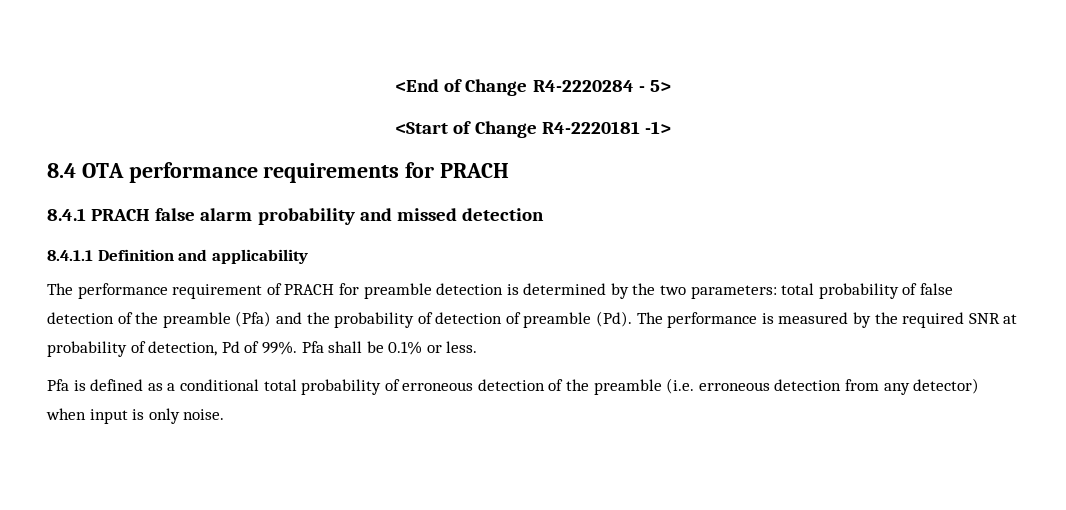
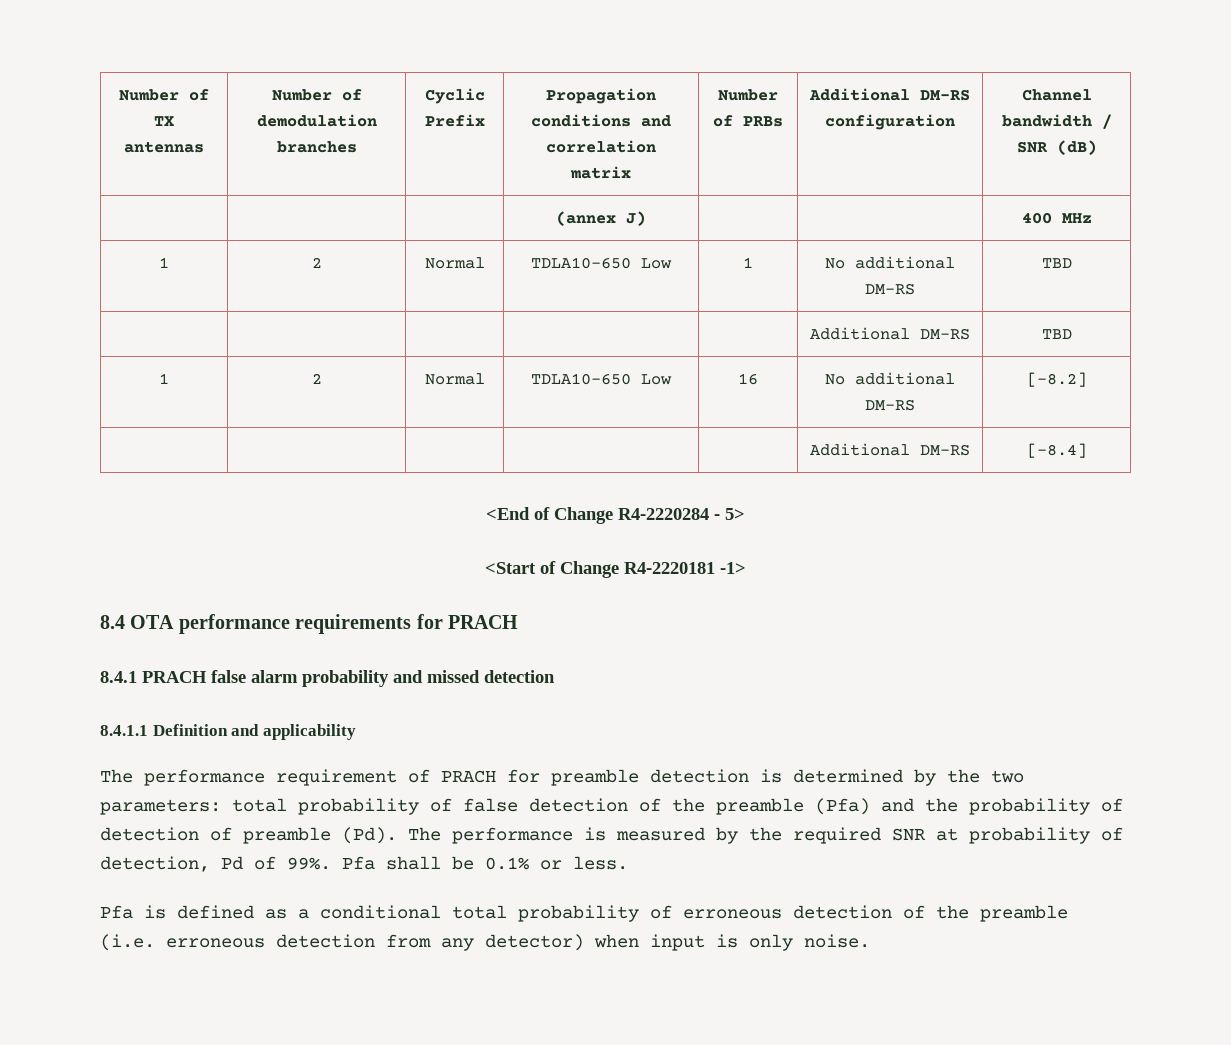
(395, 85) none -> [119,89,209,101] [154,116,174,126] [124,141,204,153] [271,89,362,101] [256,114,377,127] [276,141,357,153] [424,88,485,104] [424,114,485,127] [546,88,656,104] [531,114,671,127] [546,140,656,153] [570,166,631,179] [718,89,778,101] [713,115,783,127] [809,88,970,101] [825,114,955,130] [1021,89,1092,101] [1001,114,1112,129] [1016,140,1097,155] [556,211,646,226] [1021,212,1092,224] [159,257,169,268] [311,257,322,268] [424,257,485,269] [531,257,672,269] [743,257,753,268] [825,256,955,269] [865,283,915,295] [1041,258,1072,268] [810,327,970,340] [1041,329,1072,339] [159,373,169,384] [311,373,322,384] [424,373,485,385] [531,373,672,385] [738,373,758,385] [825,372,955,385] [865,399,915,411] [1026,372,1087,387] [810,443,970,456] [1026,443,1087,458] Number of TX antennas | Number of demodulation branches | Cyclic Prefix | Propagation conditions and correlation matrix | Number of PRBs | Additional DM-RS configuration | Channel bandwidth / SNR (dB) // | | | (annex J) | | | 400 MHz // 1 | 2 | Normal | TDLA10-650 Low | 1 | No additional DM-RS | TBD // | | | | | Additional DM-RS | TBD // 1 | 2 | Normal | TDLA10-650 Low | 16 | No additional DM-RS | [-8.2] // | | | | | Additional DM-RS | [-8.4] //

